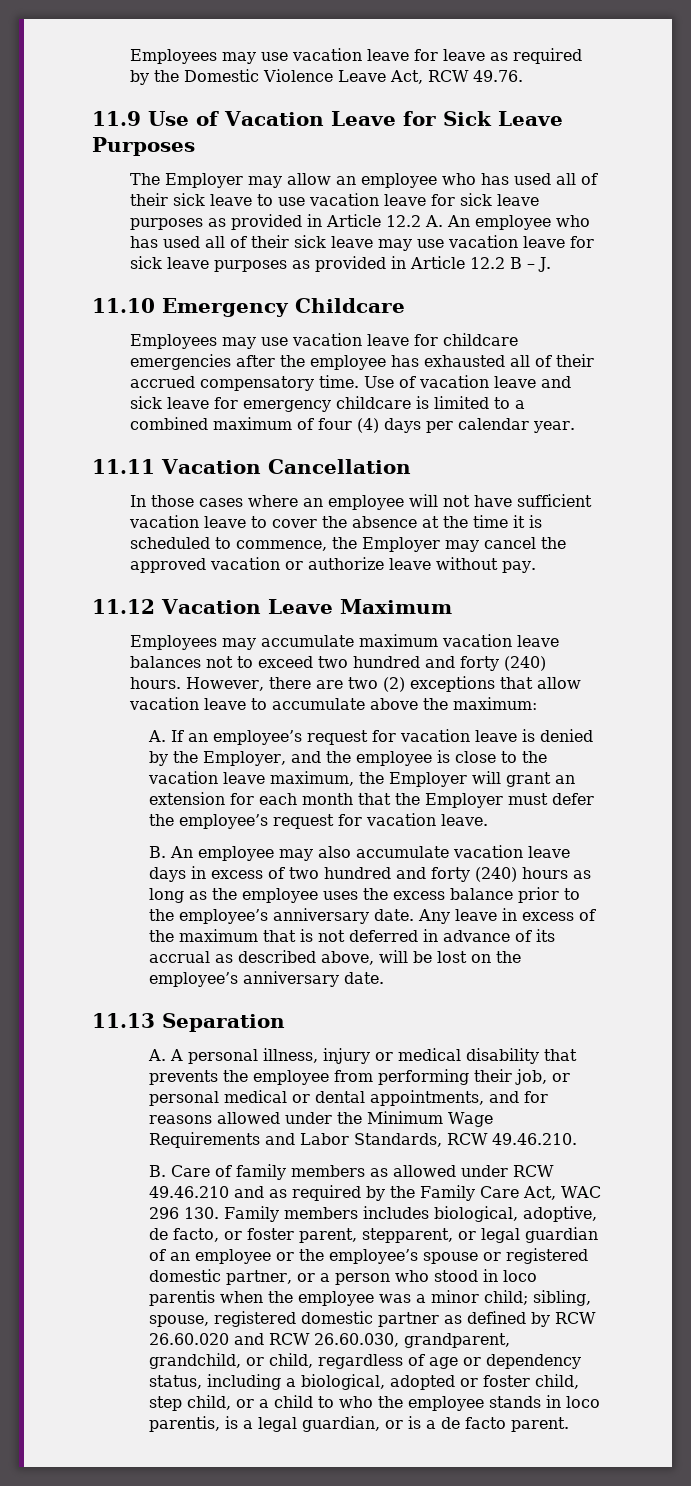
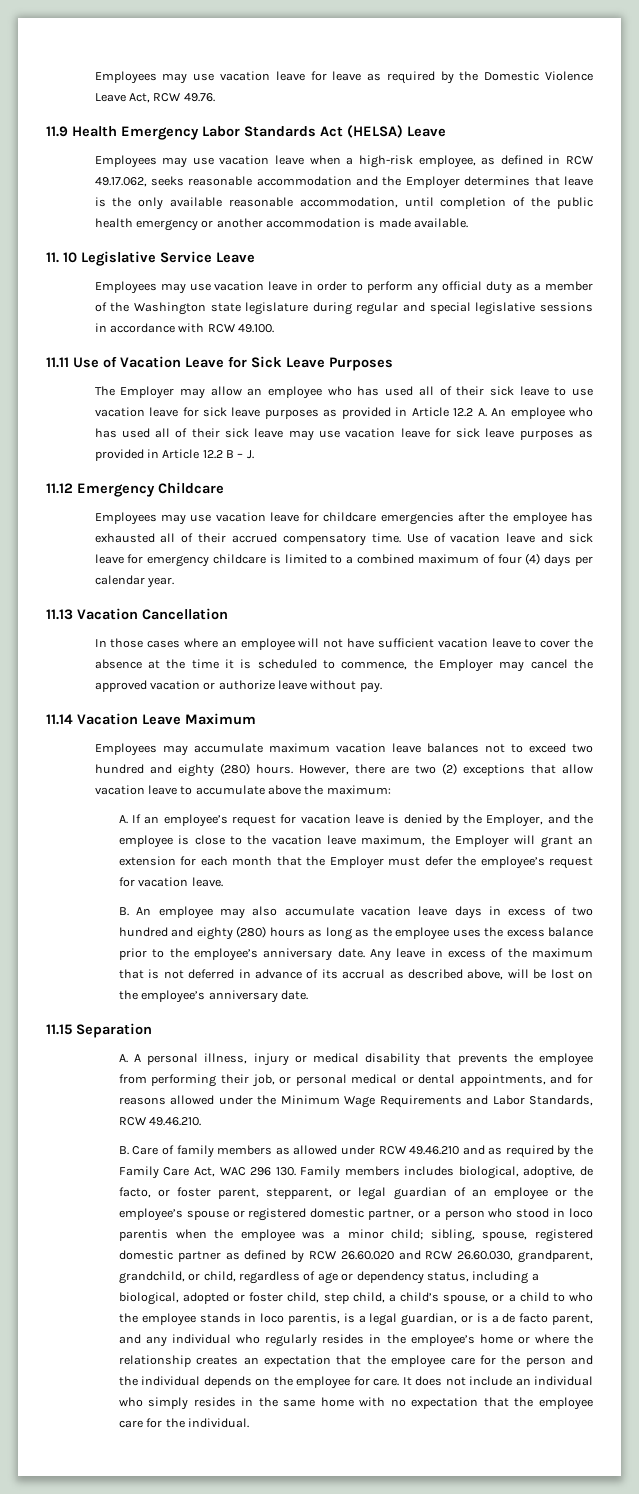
(141, 118) none -> [72,125,446,140] [94,155,594,168] [94,176,594,189] [94,197,593,210] [94,218,469,231] [46,251,255,266] [94,281,593,294] [94,302,594,315] [94,323,275,333] [46,357,69,368] Health Emergency Labor Standards Act (HELSA) Leave // Employees may use vacation leave when a high-risk employee, as defined in RCW 49.17.062, seeks reasonable accommodation and the Employer determines that leave is the only available reasonable accommodation, until completion of the public health emergency or another accommodation is made available. // 11. 10 Legislative Service Leave // Employees may use vacation leave in order to perform any official duty as a member of the Washington state legislature during regular and special legislative sessions in accordance with RCW 49.100. // 11.11
[92,298,155,313] 11.10 -> [46,483,73,494] 11.12
[92,459,155,474] 11.11 -> [46,609,73,620] 11.13
[92,599,155,614] 11.12 -> [46,714,73,725] 11.14
[459,656,546,671] forty (240) -> [177,763,250,777] eighty (280)
[430,867,517,882] forty (240) -> [196,926,267,940] eighty (280)
[92,1013,155,1028] 11.13 -> [46,1024,72,1035] 11.15
(231, 1402) none -> [388,1292,489,1304] a child’s spouse,
[510,1417,569,1432] parent. -> [551,1314,593,1325] [118,1334,594,1347] [118,1355,593,1368] [118,1376,593,1389] [118,1397,593,1410] [118,1418,250,1428] parent, and any individual who regularly resides in the employee’s home or where the relationship creates an expectation that the employee care for the person and the individual depends on the employee for care. It does not include an individual who simply resides in the same home with no expectation that the employee care for the individual.

